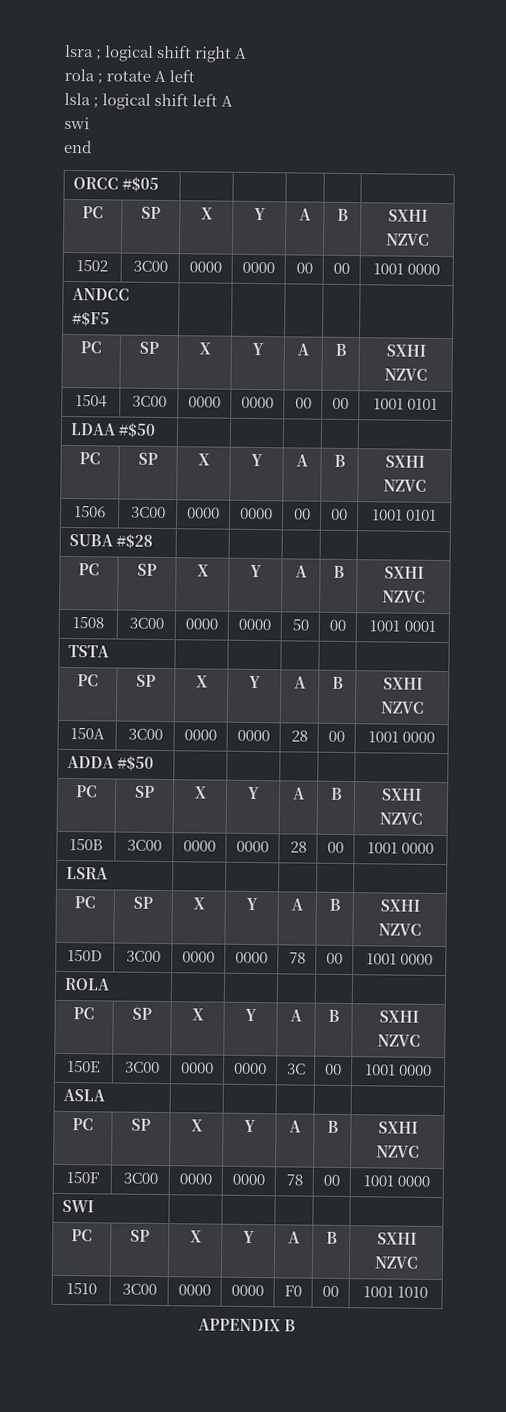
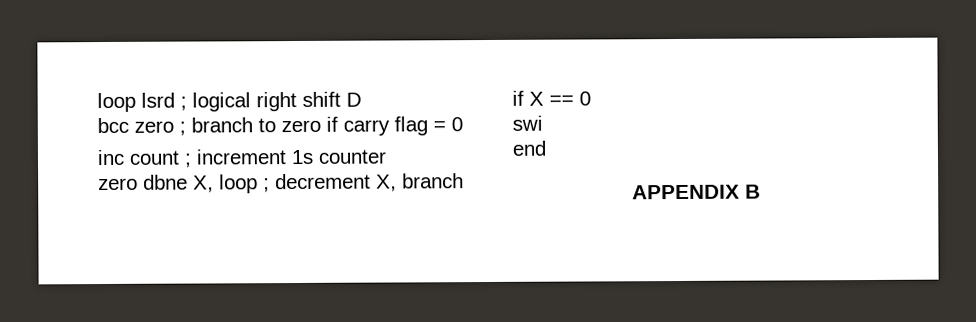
[65,44,248,63] [64,68,196,85] [64,92,234,110] [64,116,90,130] [63,139,93,154] [72,176,159,192] [82,206,104,219] [141,206,161,219] [200,207,213,220] [253,207,266,221] [299,208,312,221] [336,208,349,222] [387,209,428,222] [384,233,430,246] [76,259,108,272] [132,260,168,273] [189,261,222,273] [242,261,275,274] [295,262,313,274] [333,262,350,275] [372,263,441,276] [71,288,130,301] [71,311,110,327] [80,341,102,354] [139,341,159,354] [198,342,211,355] [251,342,264,356] [297,343,310,356] [334,343,347,356] [385,344,426,357] [383,368,428,381] [75,394,107,408] [131,395,167,408] [188,396,221,408] [241,396,274,409] [294,397,312,409] [332,397,349,410] [372,398,439,410] [69,422,156,438] [79,452,101,465] [138,452,158,465] [197,453,210,466] [250,453,263,467] [296,454,309,467] [333,454,346,467] [384,455,425,468] [382,479,427,492] [74,505,106,518] [130,506,166,519] [187,507,220,519] [240,507,273,520] [293,508,311,520] [331,508,348,521] [371,509,438,521] [68,533,153,549] [78,563,100,576] [137,563,157,576] [196,564,209,577] [249,564,262,578] [295,565,308,578] [332,565,345,578] [383,566,424,579] [381,590,426,603] [72,616,104,629] [128,617,164,630] [185,618,218,630] [238,618,271,631] [291,618,309,631] [329,619,346,631] [369,620,436,632] [67,644,110,658] [77,674,99,687] [136,674,156,687] [195,675,208,688] [248,675,261,689] [294,676,307,689] [331,676,344,689] [382,677,423,690] [379,701,425,714] [69,727,105,740] [127,728,163,741] [184,729,217,741] [237,729,270,742] [290,730,308,742] [328,730,345,742] [367,731,436,743] [66,755,154,771] [76,785,98,798] [135,785,155,798] [193,786,207,799] [246,786,260,800] [292,787,306,800] [329,787,343,800] [380,788,422,801] [378,812,423,825] [69,838,103,851] [126,839,162,852] [183,840,216,852] [236,840,269,853] [289,841,307,853] [327,841,344,853] [366,842,435,854] [65,866,109,880] [74,896,96,909] [133,896,153,909] [192,897,205,910] [245,897,258,911] [291,898,304,911] [328,898,341,911] [379,899,420,912] [377,923,422,936] [67,949,103,962] [125,950,161,963] [182,951,215,963] [235,951,268,964] [288,952,306,964] [326,952,343,964] [365,953,434,965] [63,977,111,991] [73,1007,95,1020] [132,1007,152,1020] [191,1008,204,1021] [244,1008,257,1022] [290,1009,303,1022] [327,1009,340,1022] [378,1010,419,1023] [376,1034,421,1047] [67,1060,101,1073] [124,1061,160,1074] [181,1062,214,1074] [234,1062,267,1075] [286,1063,306,1075] [325,1063,342,1075] [364,1064,433,1076] [62,1088,106,1102] [72,1118,94,1131] [131,1118,151,1131] [190,1119,203,1132] [243,1119,256,1133] [289,1120,302,1133] [326,1120,339,1133] [377,1121,418,1134] [375,1145,420,1158] [65,1171,99,1184] [122,1172,158,1184] [179,1173,212,1185] [232,1173,265,1186] [285,1174,303,1186] [323,1174,340,1186] [362,1175,431,1187] [61,1199,94,1213] [71,1229,93,1242] [130,1229,150,1242] [189,1230,202,1243] [242,1230,255,1244] [288,1231,301,1244] [325,1231,338,1244] [376,1232,417,1245] [373,1256,419,1269] [65,1282,97,1295] [121,1283,157,1295] [178,1284,211,1296] [231,1284,264,1297] [284,1285,302,1297] [322,1285,339,1297] [362,1286,429,1298] lsra ; logical shift right A // rola ; rotate A left // lsla ; logical shift left A // swi // end // ORCC #$05 | | | | | // PC | SP | X | Y | A | B | SXHI NZVC // 1502 | 3C00 | 0000 | 0000 | 00 | 00 | 1001 0000 // ANDCC #$F5 | | | | | // PC | SP | X | Y | A | B | SXHI NZVC // 1504 | 3C00 | 0000 | 0000 | 00 | 00 | 1001 0101 // LDAA #$50 | | | | | // PC | SP | X | Y | A | B | SXHI NZVC // 1506 | 3C00 | 0000 | 0000 | 00 | 00 | 1001 0101 // SUBA #$28 | | | | | // PC | SP | X | Y | A | B | SXHI NZVC // 1508 | 3C00 | 0000 | 0000 | 50 | 00 | 1001 0001 // TSTA | | | | | // PC | SP | X | Y | A | B | SXHI NZVC // 150A | 3C00 | 0000 | 0000 | 28 | 00 | 1001 0000 // ADDA #$50 | | | | | // PC | SP | X | Y | A | B | SXHI NZVC // 150B | 3C00 | 0000 | 0000 | 28 | 00 | 1001 0000 // LSRA | | | | | // PC | SP | X | Y | A | B | SXHI NZVC // 150D | 3C00 | 0000 | 0000 | 78 | 00 | 1001 0000 // ROLA | | | | | // PC | SP | X | Y | A | B | SXHI NZVC // 150E | 3C00 | 0000 | 0000 | 3C | 00 | 1001 0000 // ASLA | | | | | // PC | SP | X | Y | A | B | SXHI NZVC // 150F | 3C00 | 0000 | 0000 | 78 | 00 | 1001 0000 // SWI | | | | | // PC | SP | X | Y | A | B | SXHI NZVC // 1510 | 3C00 | 0000 | 0000 | F0 | 00 | 1001 1010 -> [97,91,362,113] [97,116,463,136] [97,149,387,168] [98,173,464,194] [512,90,591,106] [512,115,543,131] [512,140,546,156] loop lsrd ; logical right shift D // bcc zero ; branch to zero if carry flag = 0 // inc count ; increment 1s counter // zero dbne X, loop ; decrement X, branch if X == 0 // swi // end

